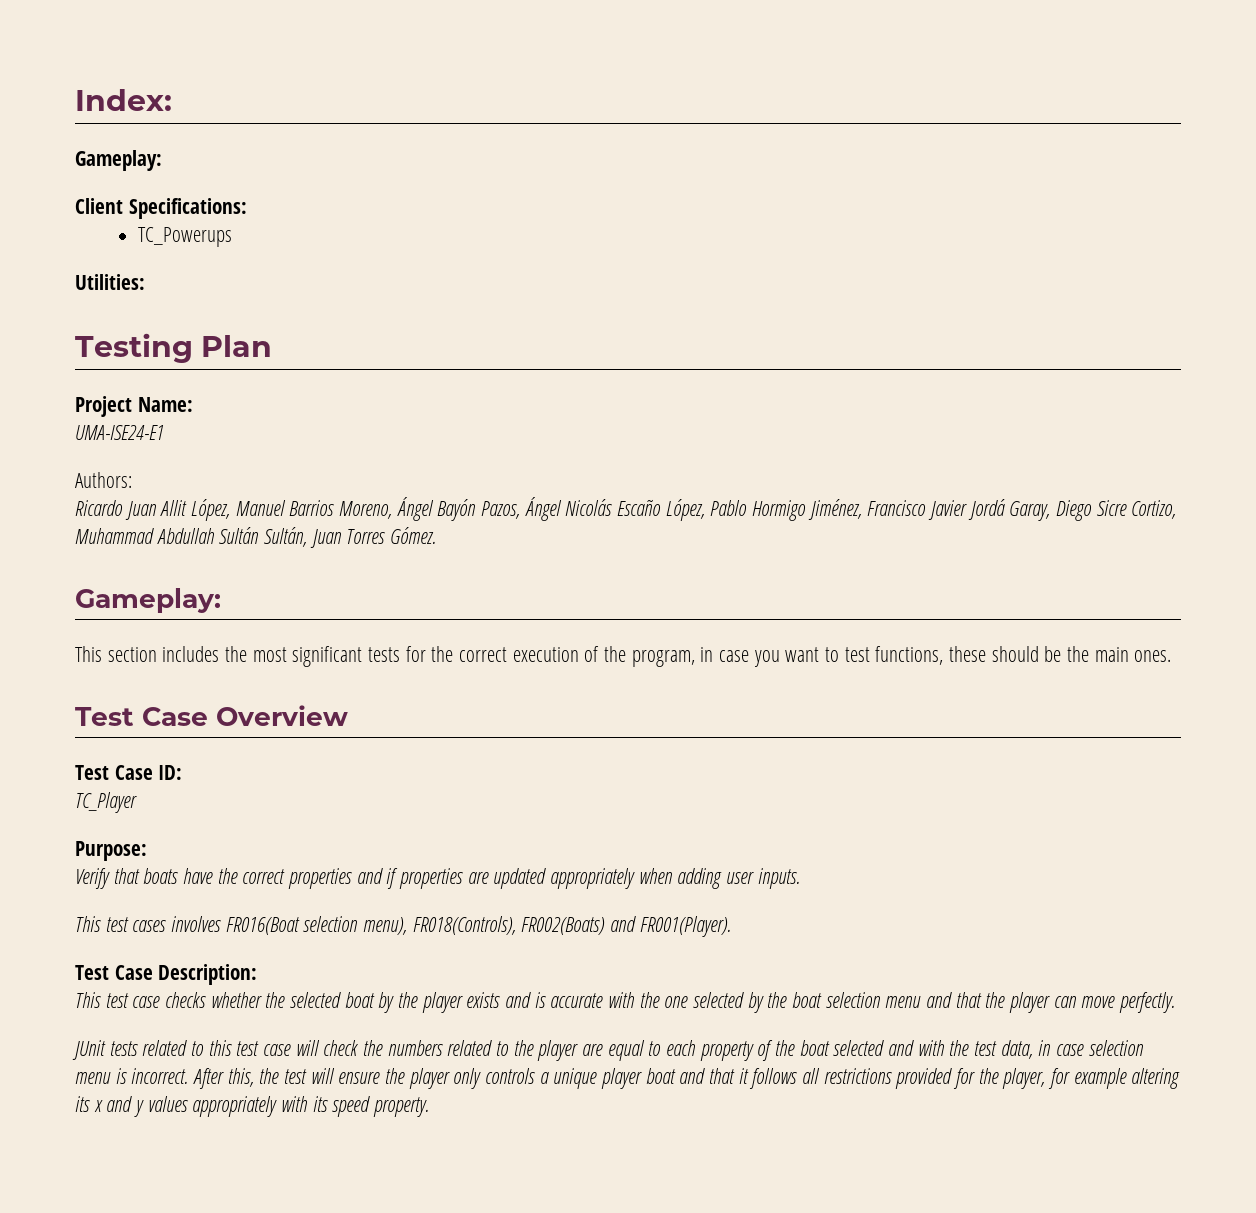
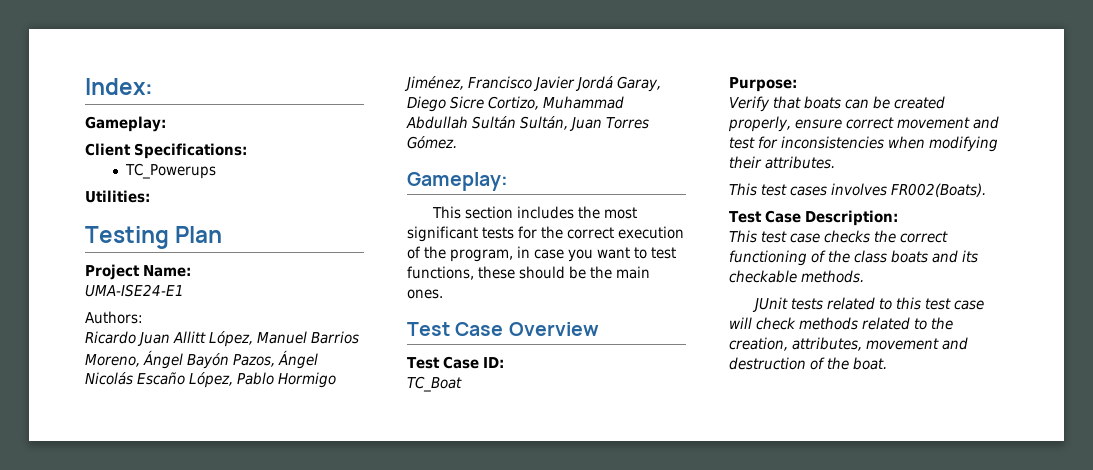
[160,500,188,516] Allit -> [173,331,206,343] Allitt
[75,792,137,813] TC_Player -> [407,376,462,392] TC_Boat
[183,868,800,889] [75,916,731,937] have the correct properties and if properties are updated appropriately when adding user inputs. // This test cases involves FR016(Boat selection menu), FR018(Controls), FR002(Boats) and FR001(Player). -> [845,96,945,109] [728,116,999,132] [729,136,998,152] [729,156,835,169] [729,183,986,197] can be created properly, ensure correct movement and test for inconsistencies when modifying their attributes. // This test cases involves FR002(Boats).
[210,992,1176,1013] whether the selected boat by the player exists and is accurate with the one selected by the boat selection menu and that the player can move perfectly. -> [874,230,948,243] [729,250,978,266] [729,270,864,283] the correct functioning of the class boats and its checkable methods.
[363,1040,443,1056] the numbers -> [799,317,858,330] methods
[537,1040,1143,1061] [75,1068,1181,1089] [75,1096,430,1117] player are equal to each property of the boat selected and with the test data, in case selection menu is incorrect. After this, the test will ensure the player only controls a unique player boat and that it follows all restrictions provided for the player, for example altering its x and y values appropriately with its speed property. -> [729,337,968,351] [729,357,887,370] creation, attributes, movement and destruction of the boat.

